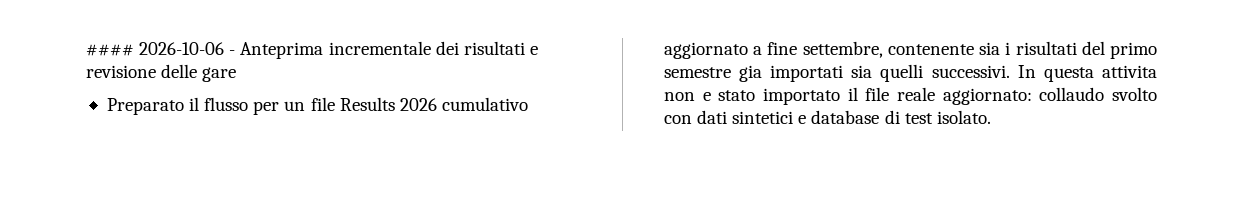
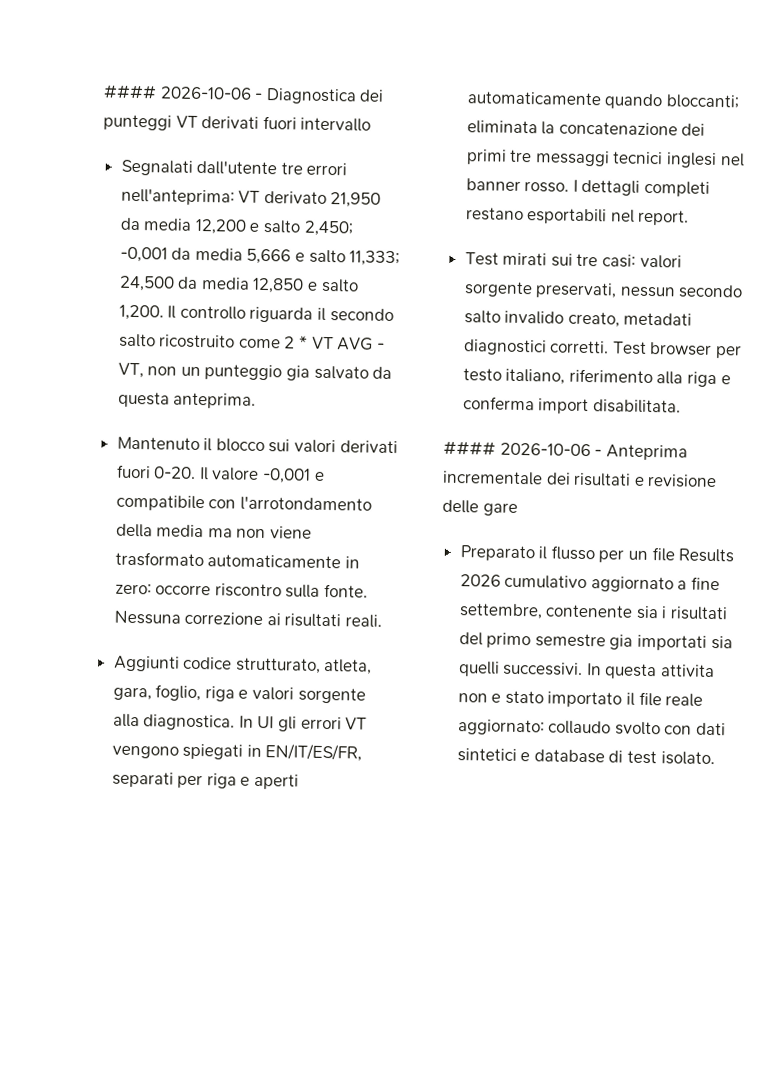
[86,42,236,56] #### 2026-10-06 - -> [103,84,385,105] [103,114,372,132] [120,159,348,176] [120,188,382,208] [119,217,354,237] [119,246,401,267] [118,275,359,294] [118,304,394,323] [118,333,385,351] [117,362,393,381] [117,391,257,409] [116,436,398,454] [116,464,325,484] [115,494,372,512] [115,523,313,539] [114,551,360,569] [114,583,369,598] [113,610,383,628] [113,655,373,675] [112,684,366,704] [112,713,368,732] [111,743,363,762] [111,771,300,790] [466,91,740,110] [466,120,706,136] [465,149,745,169] [465,178,711,197] [465,207,690,226] [464,252,682,269] [463,281,744,299] [463,310,693,328] [462,339,743,359] [462,368,731,388] [462,396,681,415] [443,440,603,457] #### 2026-10-06 - Diagnostica dei punteggi VT derivati fuori intervallo // Segnalati dall'utente tre errori nell'anteprima: VT derivato 21,950 da media 12,200 e salto 2,450; -0,001 da media 5,666 e salto 11,333; 24,500 da media 12,850 e salto 1,200. Il controllo riguarda il secondo salto ricostruito come 2 * VT AVG - VT, non un punteggio gia salvato da questa anteprima. // Mantenuto il blocco sui valori derivati fuori 0-20. Il valore -0,001 e compatibile con l'arrotondamento della media ma non viene trasformato automaticamente in zero: occorre riscontro sulla fonte. Nessuna correzione ai risultati reali. // Aggiunti codice strutturato, atleta, gara, foglio, riga e valori sorgente alla diagnostica. In UI gli errori VT vengono spiegati in EN/IT/ES/FR, separati per riga e aperti automaticamente quando bloccanti; eliminata la concatenazione dei primi tre messaggi tecnici inglesi nel banner rosso. I dettagli completi restano esportabili nel report. // Test mirati sui tre casi: valori sorgente preservati, nessun secondo salto invalido creato, metadati diagnostici corretti. Test browser per testo italiano, riferimento alla riga e conferma import disabilitata. // #### 2026-10-06 -

